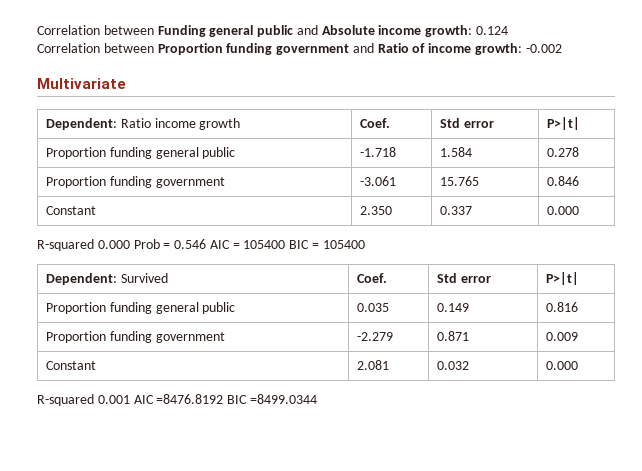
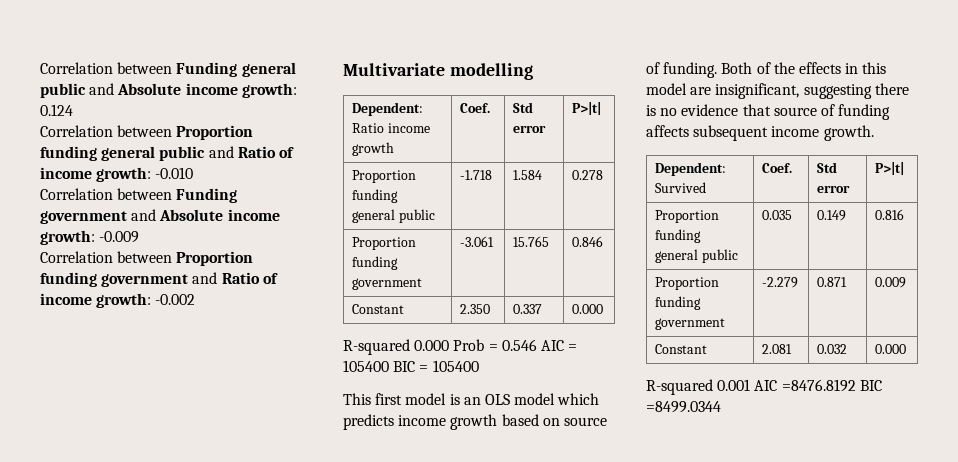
(509, 30) none -> [40,125,254,140] [40,146,294,161] [40,167,194,182] [40,188,238,203] [40,209,280,224] [40,230,140,245] // Correlation between Proportion funding general public and Ratio of income growth: -0.010 // Correlation between Funding government and Absolute income growth: -0.009
(126, 83) none -> [449,63,533,80] modelling
(365, 244) none -> [343,393,600,405] [343,414,607,430] [646,62,887,78] [646,83,909,99] [646,104,891,120] [646,125,874,141] // This first model is an OLS model which predicts income growth based on source of funding. Both of the effects in this model are insignificant, suggesting there is no evidence that source of funding affects subsequent income growth.

